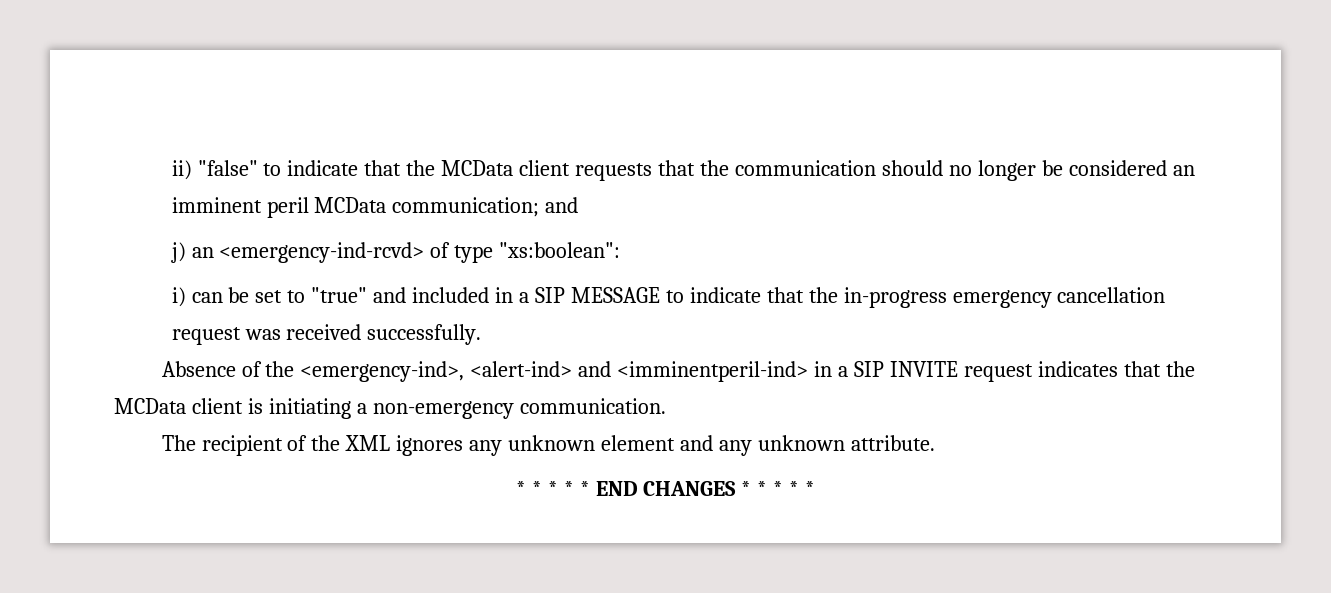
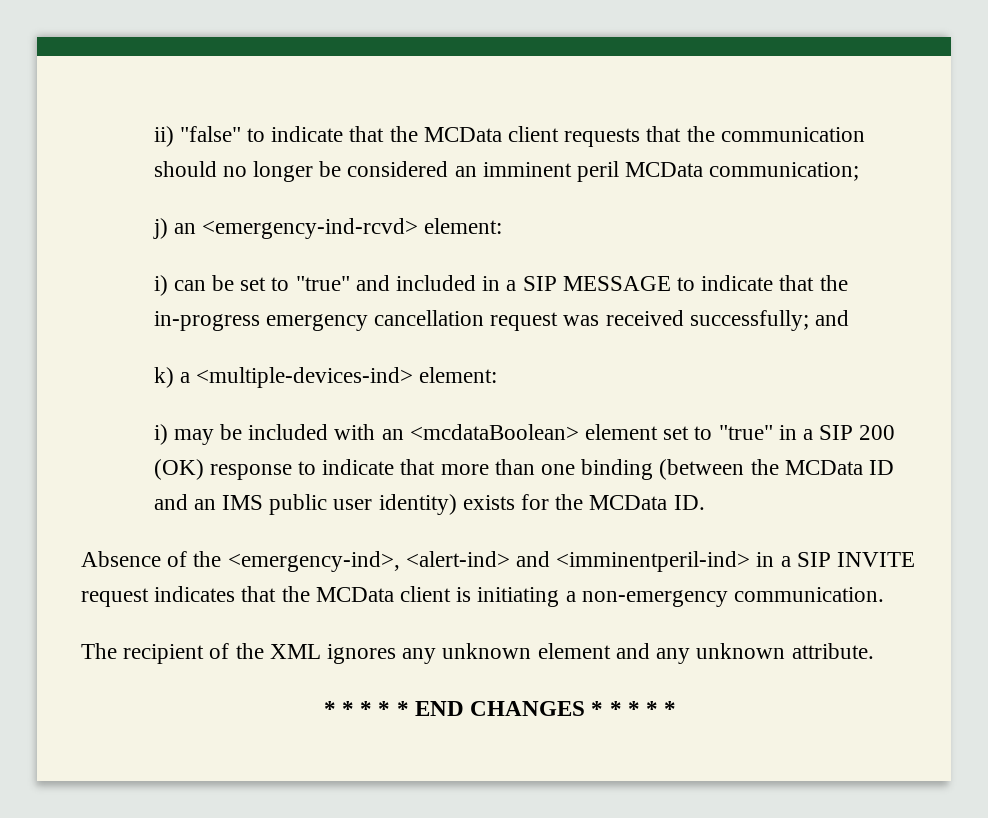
[545,197,579,213] and -> (860, 171) none
[430,242,621,263] of type "xs:boolean": -> [424,218,503,234] element:
[367,324,482,345] successfully. -> [689,310,849,331] [153,367,498,388] [153,424,896,445] [153,459,895,480] [153,494,705,515] successfully; and // k) a <multiple-devices-ind> element: // i) may be included with an <mcdataBoolean> element set to "true" in a SIP 200 (OK) response to indicate that more than one binding (between the MCData ID and an IMS public user identity) exists for the MCData ID.

